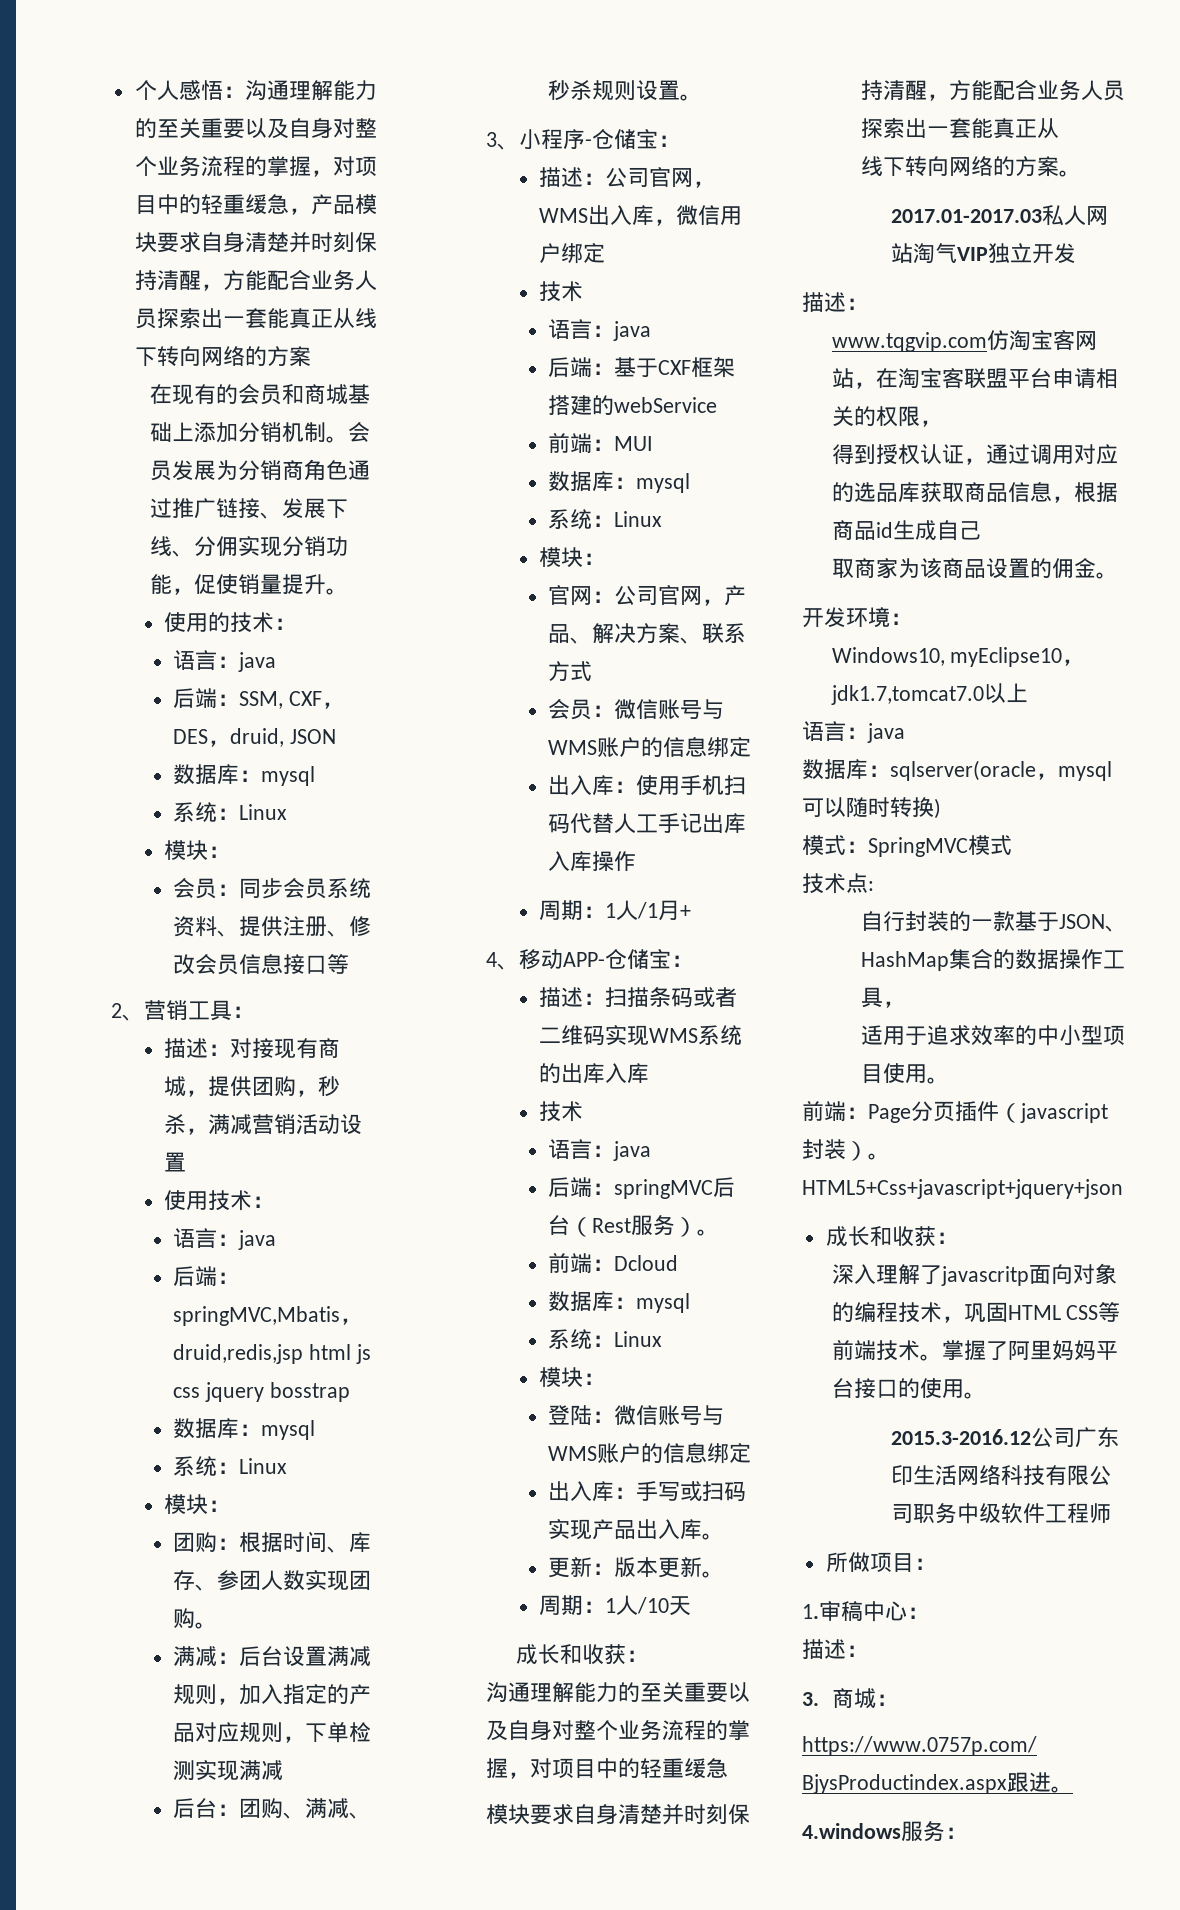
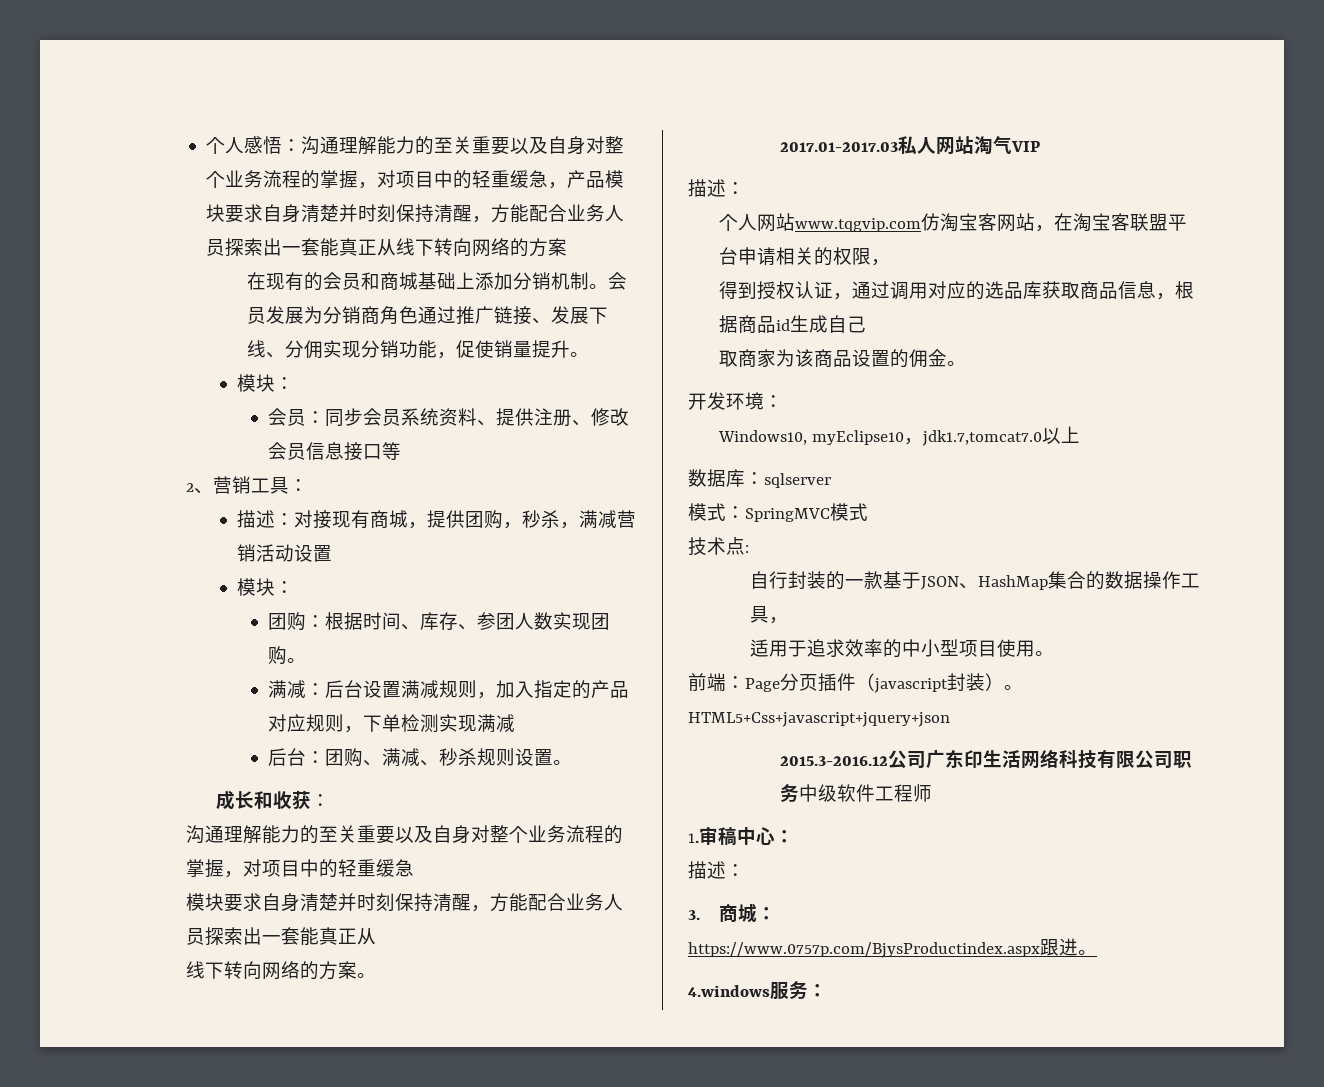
[164,612,297,633] [173,650,277,672] [173,688,345,709] [173,728,337,747] [173,764,316,786] [173,802,288,822] // 使用的技术： // 语言：java // 后端：SSM, CXF，DES，druid, JSON // 数据库：mysql // 系统：Linux -> (590, 354) none
[164,1190,275,1211] [173,1228,277,1250] [173,1266,240,1287] [173,1306,363,1326] [173,1344,372,1364] [173,1382,351,1402] [173,1418,316,1440] [173,1456,288,1476] // 使用技术： // 语言：java // 后端：springMVC,Mbatis，druid,redis,jsp html js css jquery bosstrap // 数据库：mysql // 系统：Linux -> (332, 553) none
[486,129,681,150] [539,167,716,188] [539,205,743,226] [539,243,606,264] [539,281,584,302] [548,319,652,341] [548,357,736,378] [548,395,718,415] [548,432,654,454] [548,471,691,493] [548,509,663,529] [539,547,606,567] [548,585,747,606] [548,623,747,644] [548,661,593,681] [548,699,725,720] [548,736,752,758] [548,775,747,795] [548,813,747,834] [548,851,637,871] [539,900,692,921] [486,949,694,970] [539,987,738,1008] [539,1025,743,1046] [539,1063,650,1083] [539,1101,584,1122] [548,1139,652,1161] [548,1177,736,1199] [548,1215,720,1237] [548,1252,679,1274] [548,1291,691,1313] [548,1329,663,1349] [539,1367,606,1387] [548,1405,725,1426] [548,1442,752,1464] [548,1481,747,1502] [548,1519,725,1540] [548,1557,725,1578] [539,1595,692,1616] // 3、小程序-仓储宝： // 描述：公司官网，WMS出入库，微信用户绑定 // 技术 // 语言：java // 后端：基于CXF框架搭建的webService // 前端：MUI // 数据库：mysql // 系统：Linux // 模块： // 官网：公司官网，产品、解决方案、联系方式 // 会员：微信账号与WMS账户的信息绑定 // 出入库：使用手机扫码代替人工手记出库入库操作 // 周期：1人/1月+ // 4、移动APP-仓储宝： // 描述：扫描条码或者二维码实现WMS系统的出库入库 // 技术 // 语言：java // 后端：springMVC后台（Rest服务）。 // 前端：Dcloud // 数据库：mysql // 系统：Linux // 模块： // 登陆：微信账号与WMS账户的信息绑定 // 出入库：手写或扫码实现产品出入库。 // 更新：版本更新。 // 周期：1人/10天 -> (572, 762) none
[987,243,1076,264] [802,292,868,312] 独立开发 // 描述： // -> [688,179,745,197] [718,213,795,232] // 描述： // 个人网站
[802,721,905,743] [802,759,1112,781] [802,797,941,819] // 语言：java // 数据库：sqlserver(oracle，mysql可以随时转换) -> [688,469,831,488] // 数据库：sqlserver
[825,1226,958,1247] [831,1263,1117,1286] [831,1302,1121,1323] [831,1339,1118,1361] [831,1378,986,1399] // 成长和收获： // 深入理解了javascritp面向对象的编程技术，巩固HTML CSS等前端技术。掌握了阿里妈妈平台接口的使用。 -> (950, 719) none
[825,1552,936,1572] // 所做项目： -> (933, 793) none

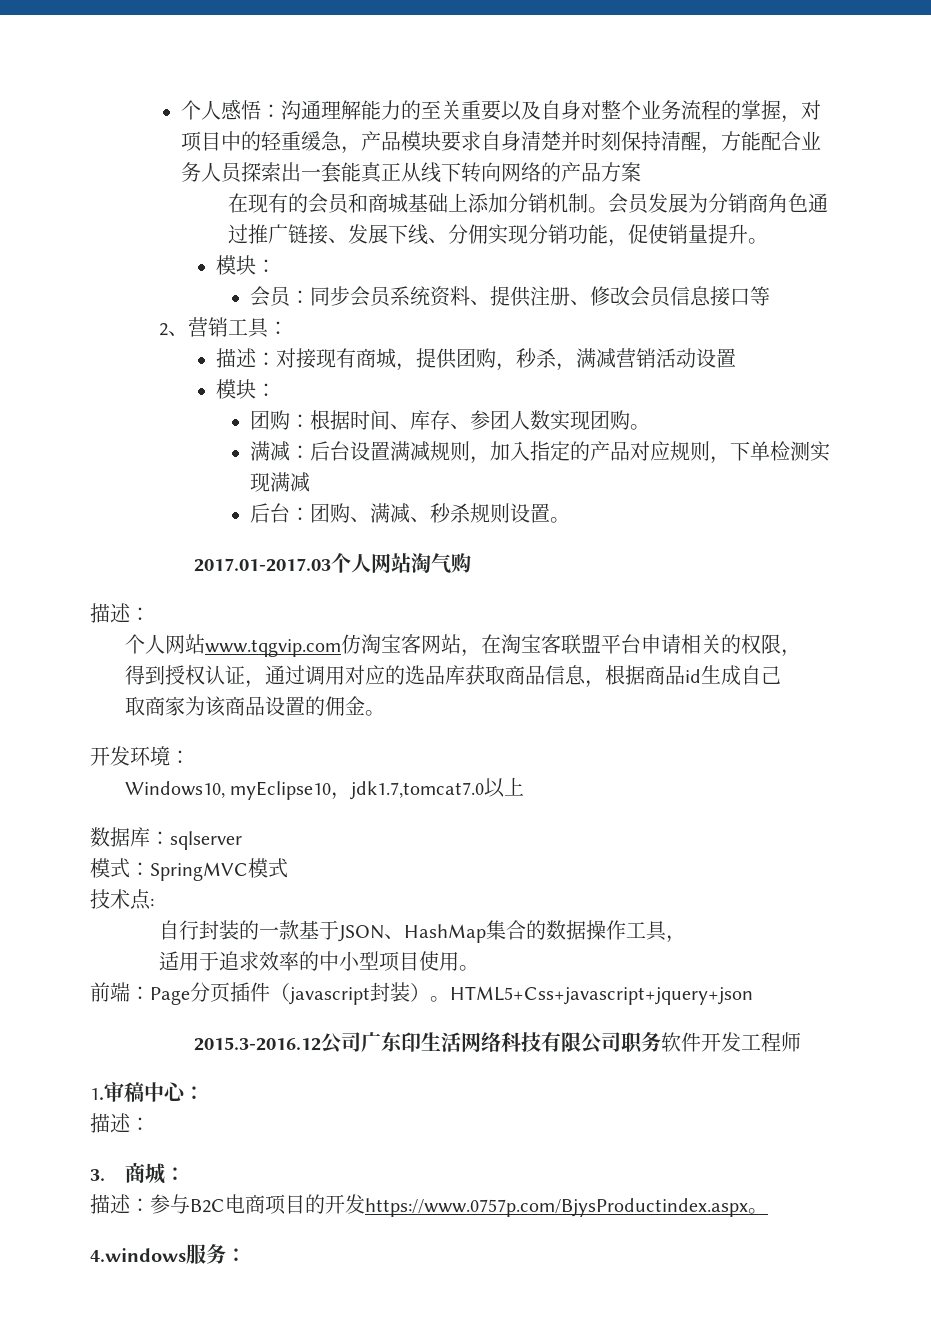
(529, 247) none -> [561,162,602,182] 产品
[216,790,331,810] [185,825,623,844] [185,859,414,878] [185,893,623,912] [185,927,376,946] [185,961,376,980] [780,136,918,154] 成长和收获： // 沟通理解能力的至关重要以及自身对整个业务流程的掌握，对项目中的轻重缓急 // 模块要求自身清楚并时刻保持清醒，方能配合业务人员探索出一套能真正从 // 线下转向网络的方案。 // 2017.01-2017.03私 -> [193,553,351,573] 2017.01-2017.03个
[1011,141,1041,152] VIP -> [450,553,471,573] 购
[799,784,876,802] 中级软件 -> [660,1032,741,1052] 软件开发
[688,938,1078,958] https://www.0757p.com/BjysProductindex.aspx跟进 -> [90,1194,748,1217] 描述：参与B2C电商项目的开发https://www.0757p.com/BjysProductindex.aspx

